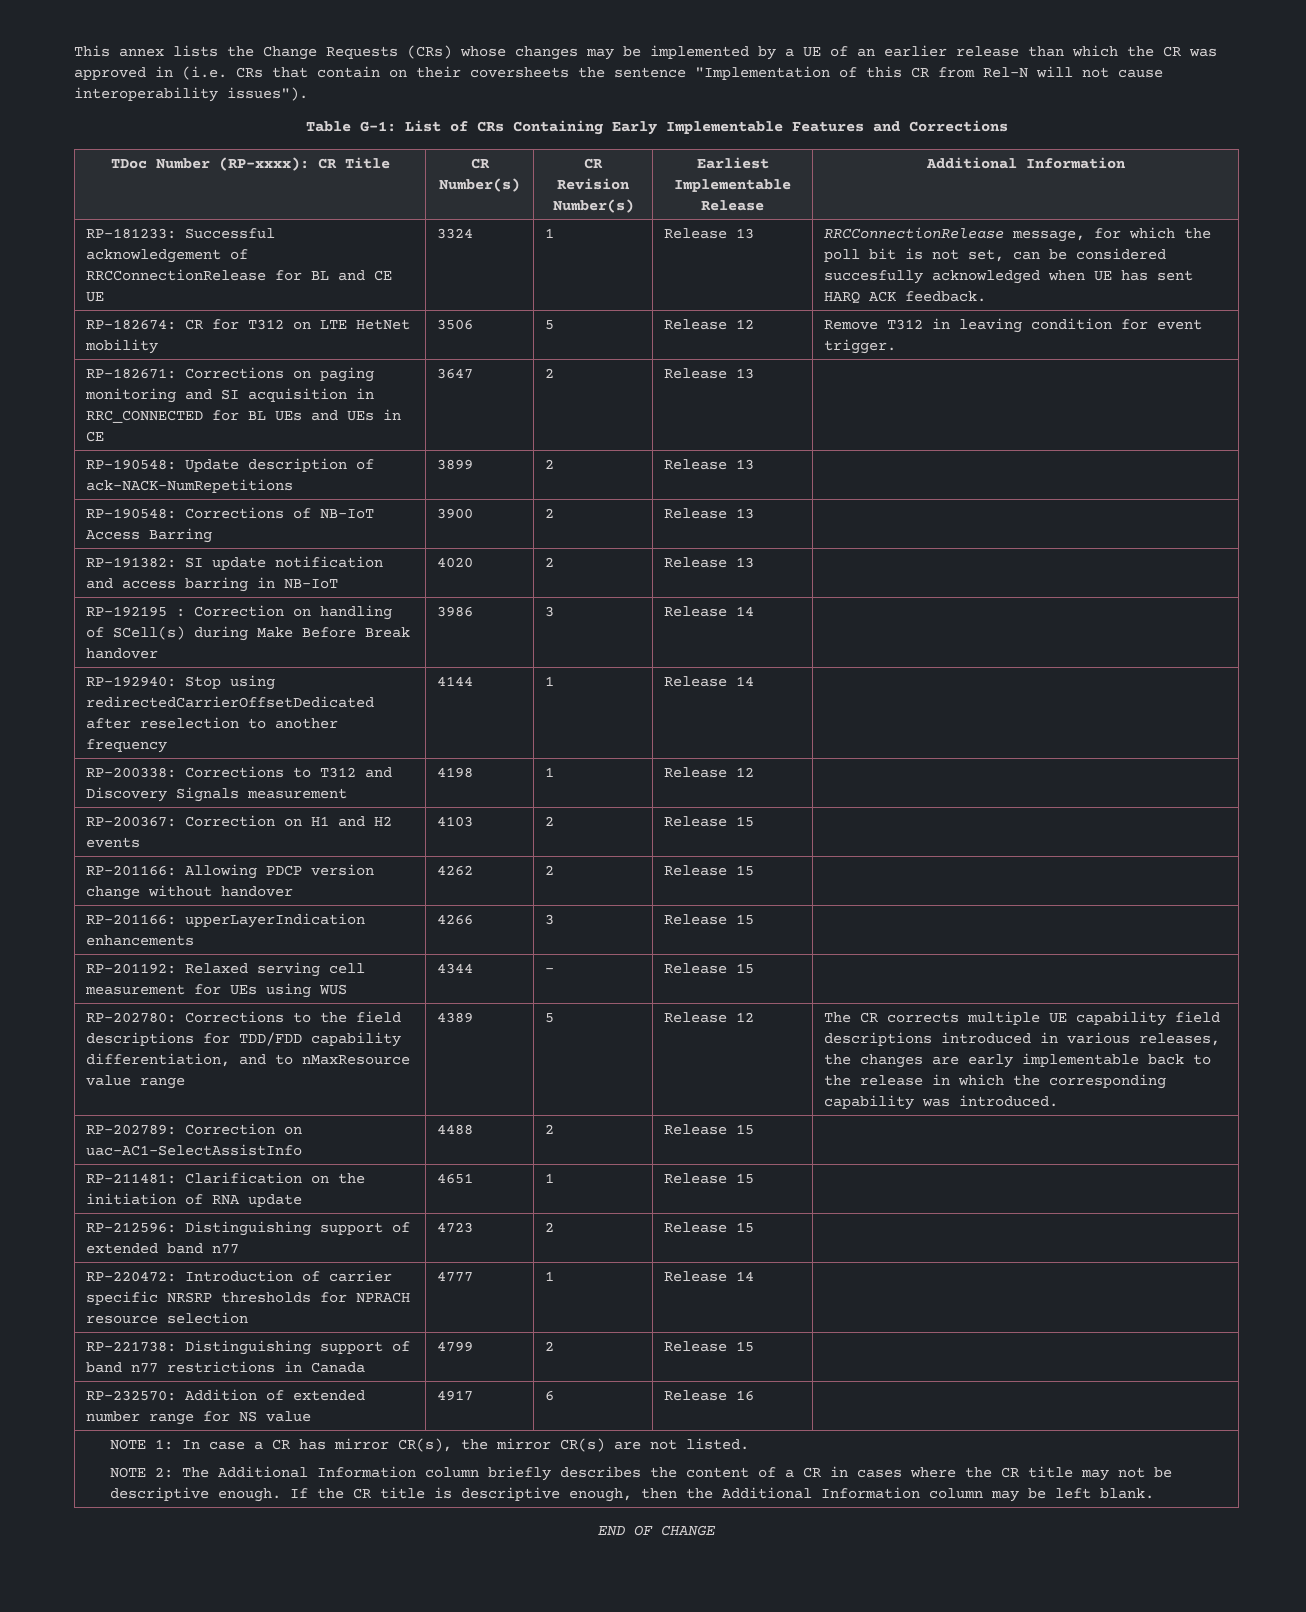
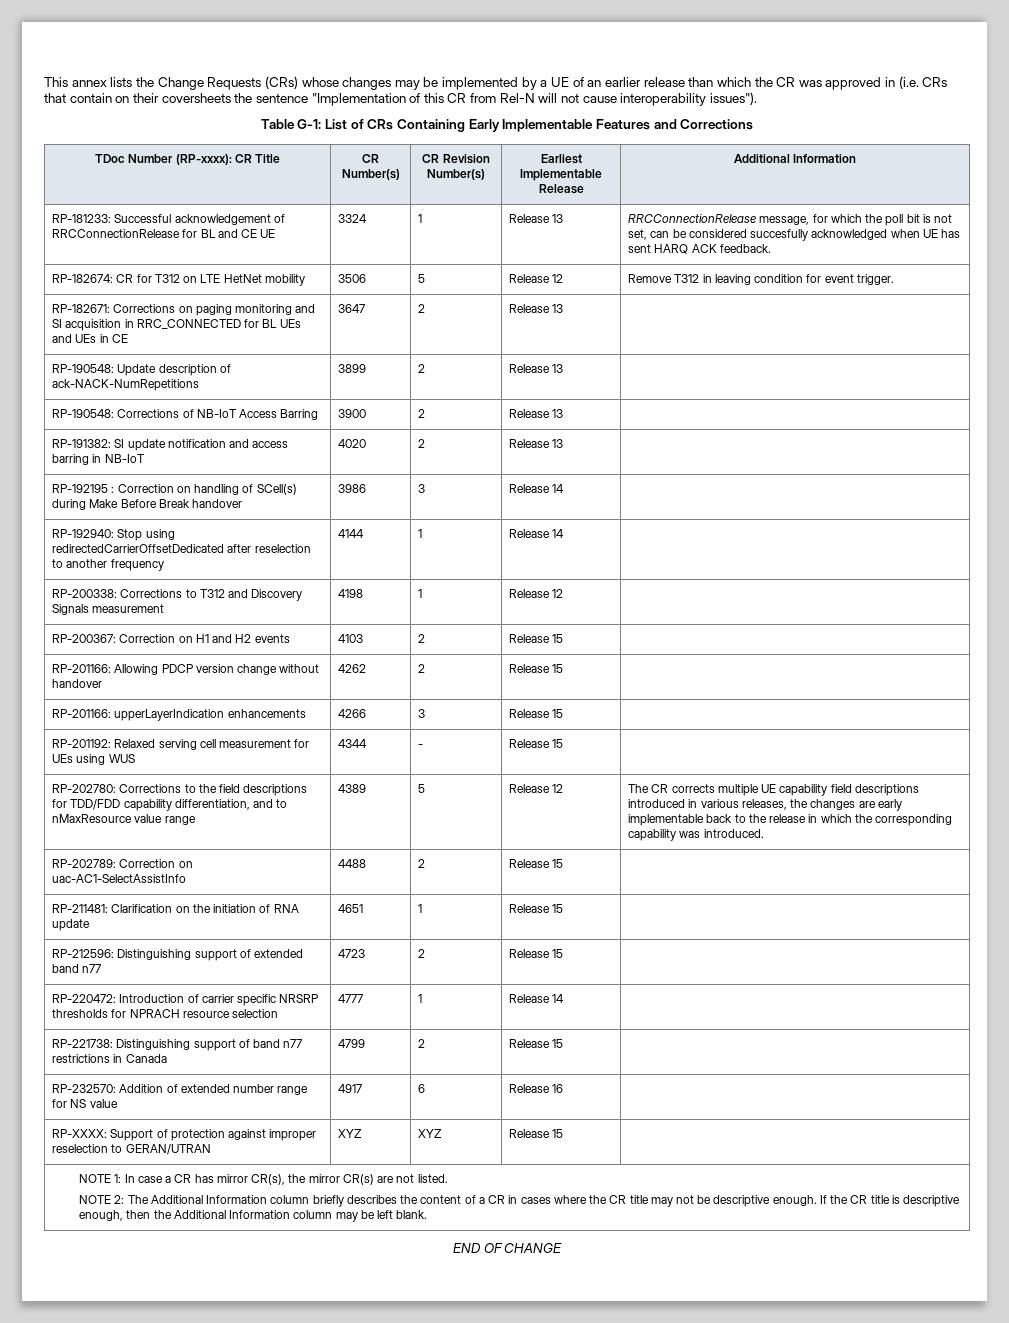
(754, 1395) none -> [52,1129,317,1141] [52,1144,211,1155] [338,1129,363,1138] [418,1129,443,1138] [509,1129,564,1138] // RP-XXXX: Support of protection against improper reselection to GERAN/UTRAN | XYZ | XYZ | Release 15 |

